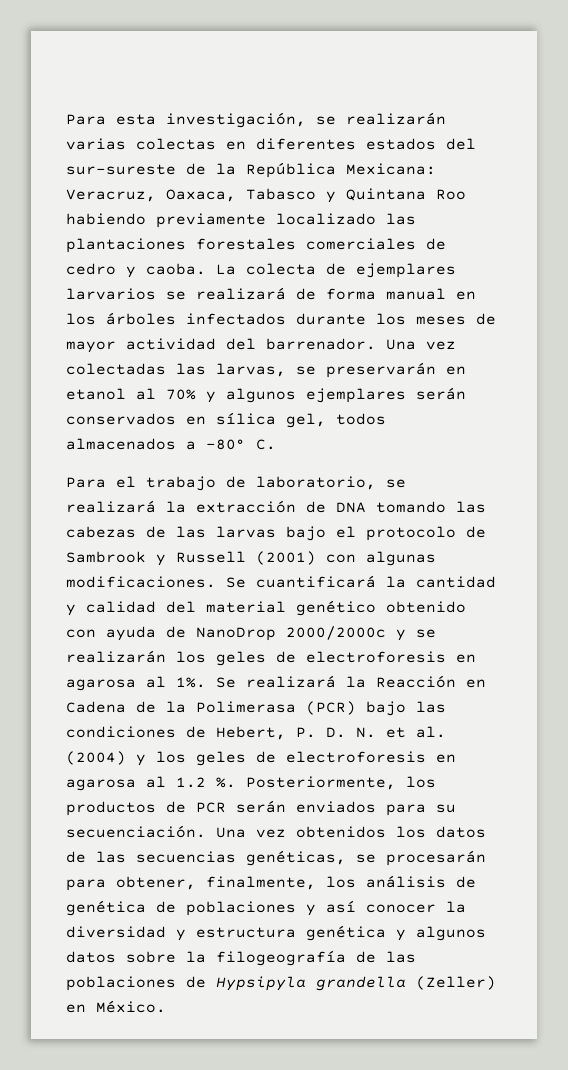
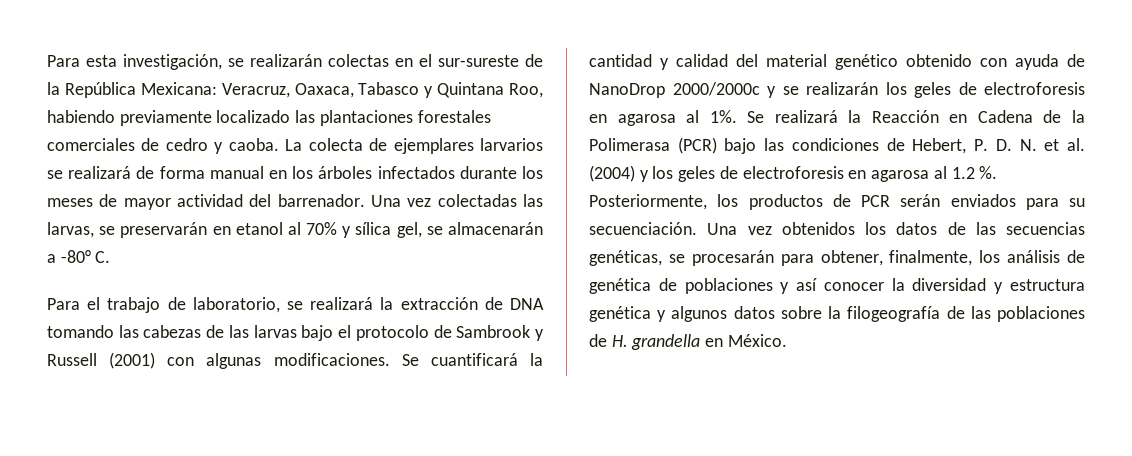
[66,138,126,150] varias -> (322, 60) none
[256,138,476,150] diferentes estados del -> [419,54,432,67] el
[436,189,466,200] Roo -> [509,83,543,98] Roo,
[226,387,466,403] [66,412,386,428] [66,438,176,450] algunos ejemplares serán conservados en sílica gel, todos almacenados -> [355,222,543,238] sílica gel, se almacenarán
[216,976,496,991] Hypsipyla grandella (Zeller) -> [611,334,701,350] H. grandella

